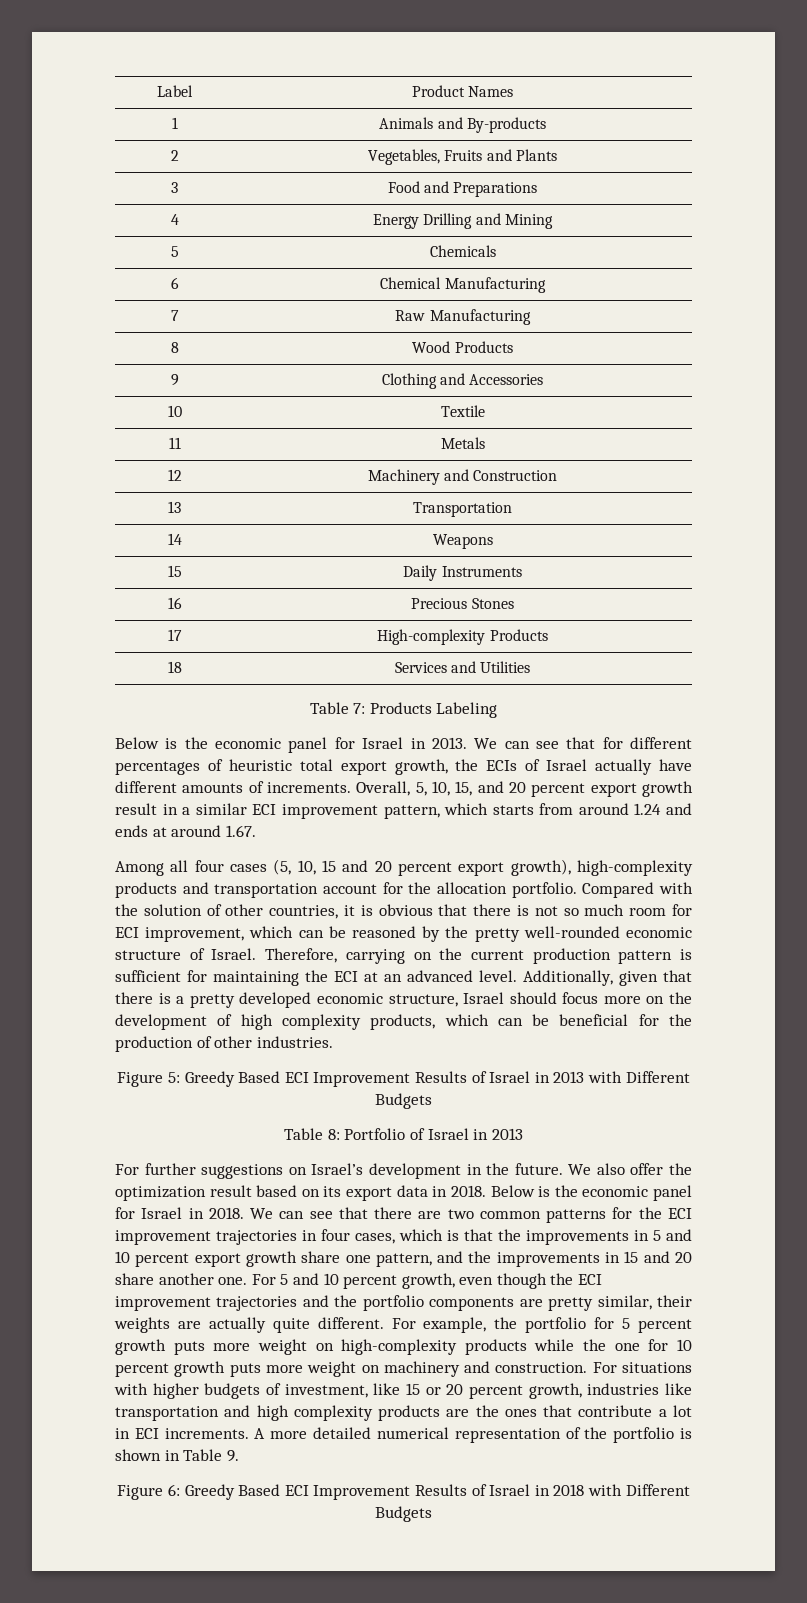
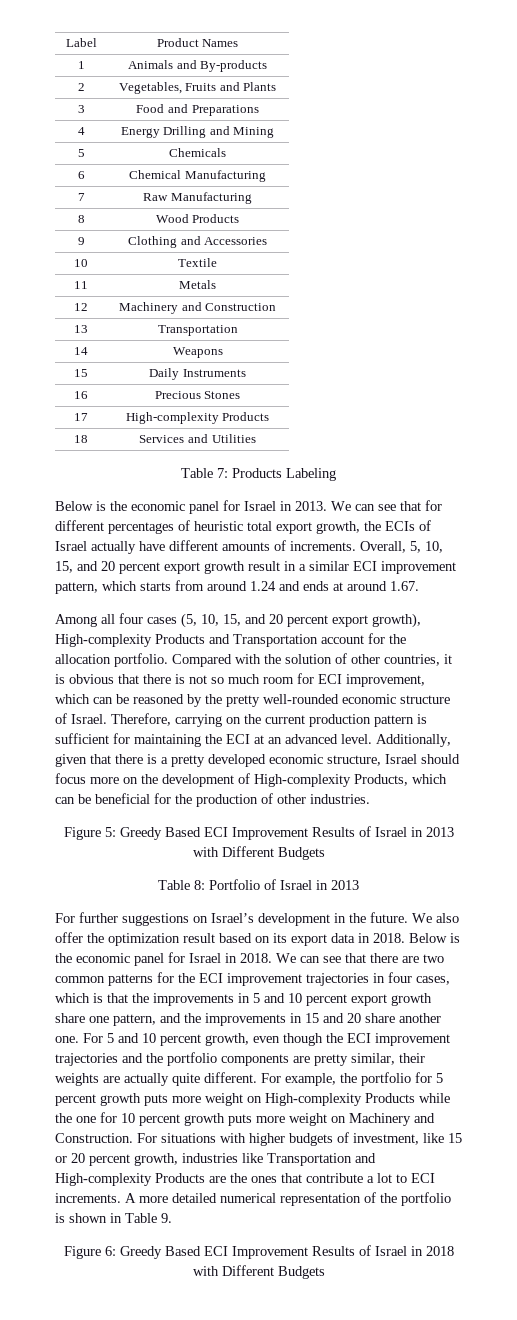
[322,860,336,872] 15 -> [223,614,241,626] 15,
[577,860,693,876] [115,882,319,898] high-complexity products and transportation -> [55,634,318,647] High-complexity Products and Transportation
[240,1014,436,1030] high complexity products, -> [254,774,408,787] High-complexity Products,
[341,1339,527,1355] high-complexity products -> [265,1093,415,1106] High-complexity Products
[383,1361,588,1377] machinery and construction. -> [349,1113,435,1126] [55,1133,133,1143] Machinery and Construction.
[115,1405,441,1421] transportation and high complexity products -> [267,1153,376,1166] [55,1173,205,1186] Transportation and High-complexity Products
[115,1428,130,1439] in -> [396,1174,407,1183] to

